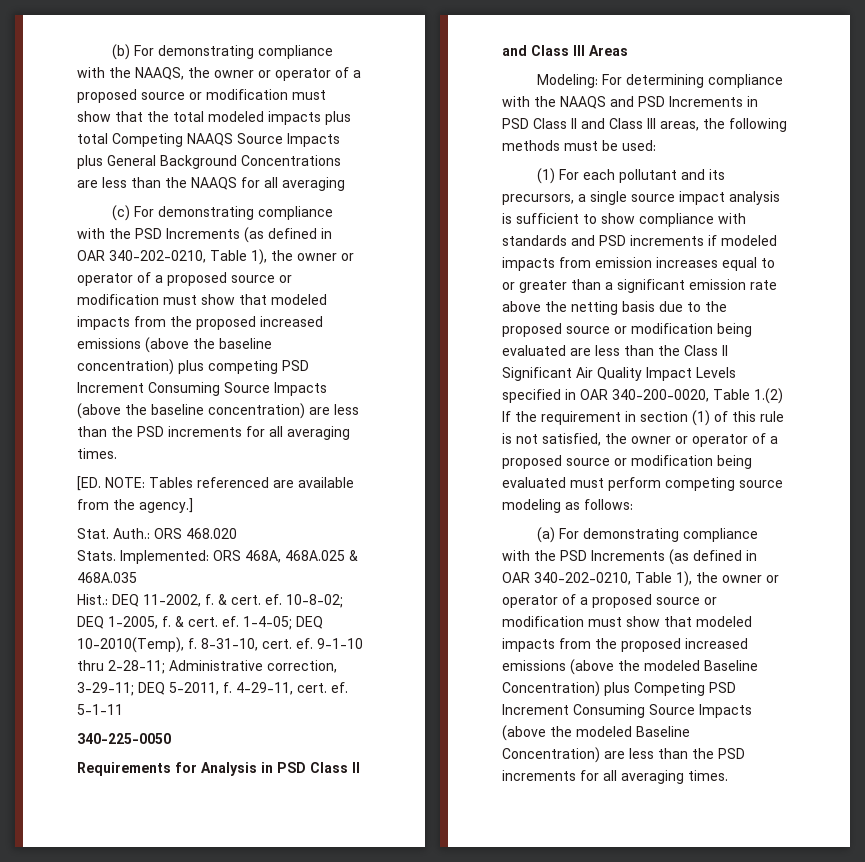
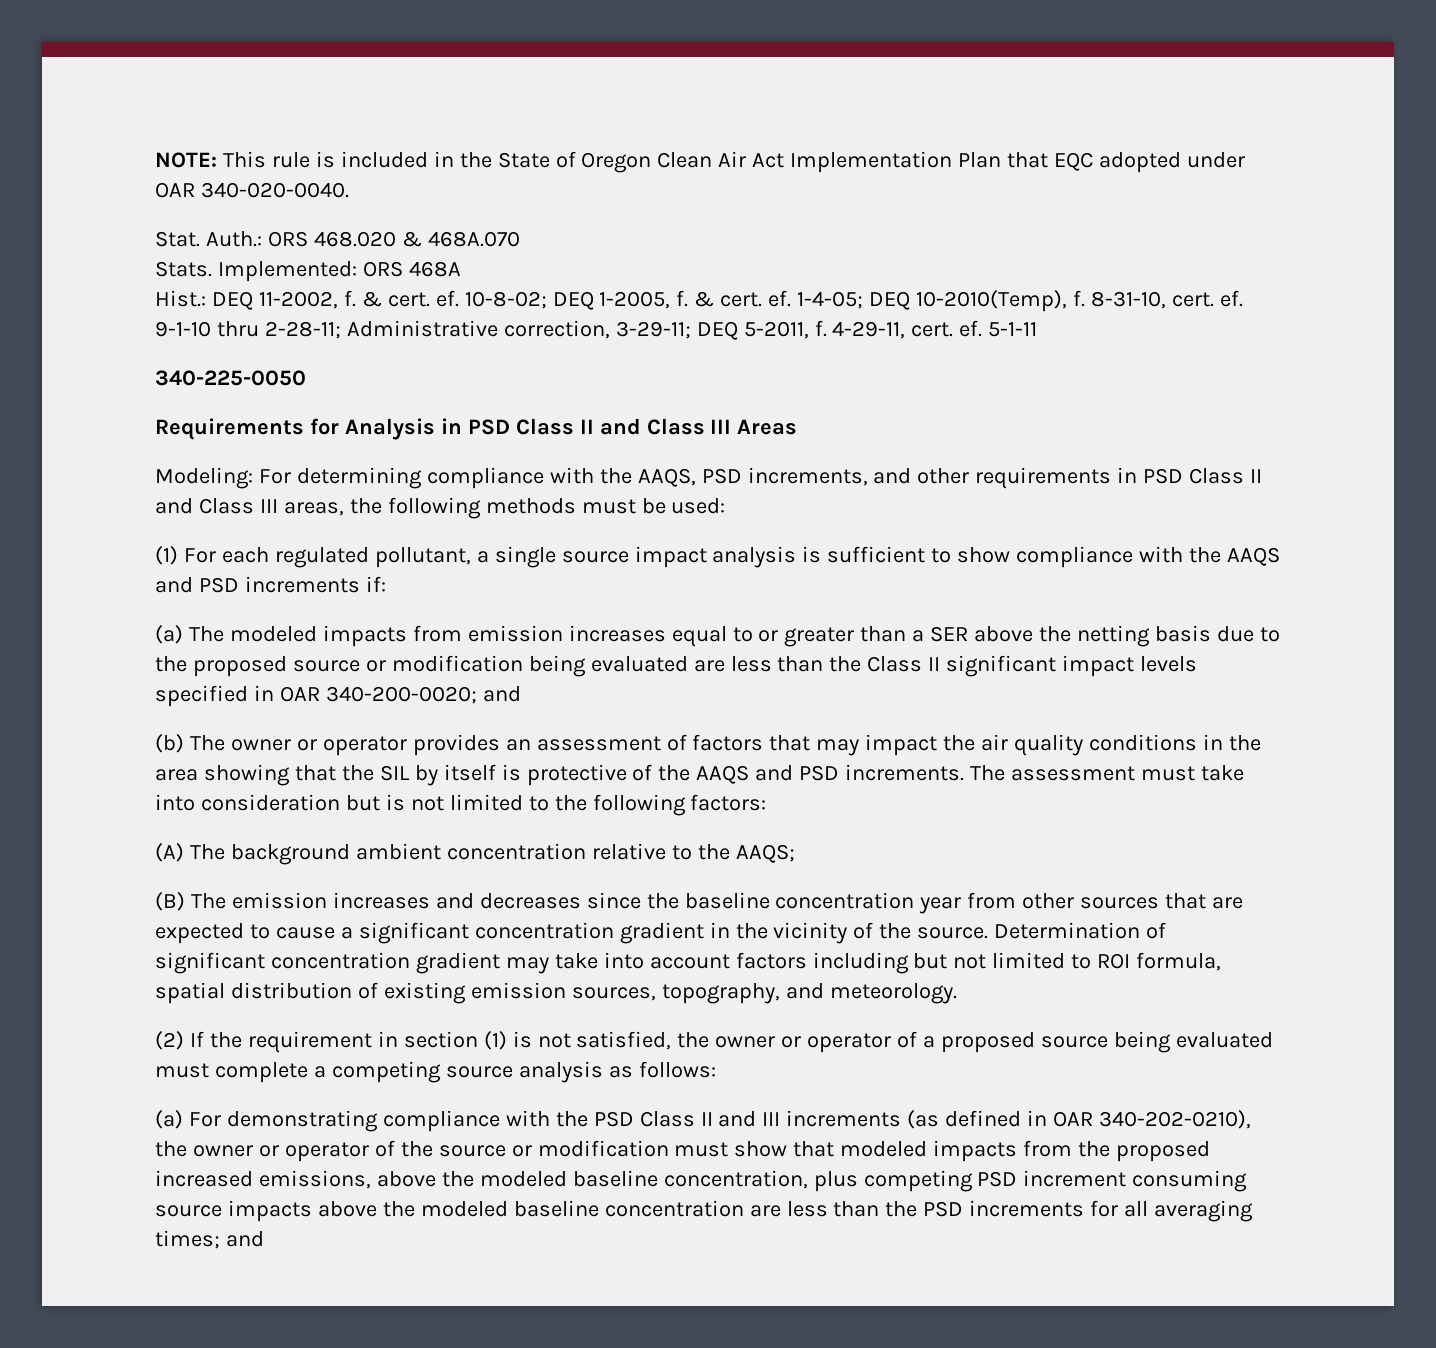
[111,44,333,60] [77,67,361,81] [77,89,326,103] [77,111,351,125] [77,133,340,147] [77,155,341,169] [77,177,345,191] [111,205,333,221] [77,227,332,243] [77,249,354,265] [77,272,292,286] [77,294,327,305] [77,316,323,330] [77,337,272,353] [77,359,309,375] [77,382,327,396] [77,403,359,419] [77,426,350,440] [77,448,117,459] [77,476,354,491] [77,498,193,513] (b) For demonstrating compliance with the NAAQS, the owner or operator of a proposed source or modification must show that the total modeled impacts plus total Competing NAAQS Source Impacts plus General Background Concentrations are less than the NAAQS for all averaging // (c) For demonstrating compliance with the PSD Increments (as defined in OAR 340-202-0210, Table 1), the owner or operator of a proposed source or modification must show that modeled impacts from the proposed increased emissions (above the baseline concentration) plus competing PSD Increment Consuming Source Impacts (above the baseline concentration) are less than the PSD increments for all averaging times. // [ED. NOTE: Tables referenced are available from the agency.] -> [155,151,1245,173] [155,182,349,198] NOTE: This rule is included in the State of Oregon Clean Air Act Implementation Plan that EQC adopted under OAR 340-020-0040.
(237, 533) none -> [401,231,520,247] & 468A.070
[245,550,358,563] [77,572,137,583] 468A, 468A.025 & 468A.035 -> [408,261,461,277] 468A
[560,96,743,109] NAAQS and PSD Increments -> [637,467,1112,489] AAQS, PSD increments, and other requirements
[618,169,725,183] [502,194,574,205] pollutant and its precursors, -> [274,547,471,568] regulated pollutant,
[502,235,567,246] standards -> [1189,547,1280,566] the AAQS
[708,235,717,246] if -> [365,576,386,592] [155,625,224,644] if: // (a) The
[617,279,777,293] significant emission rate -> [930,626,969,642] SER
[502,367,736,381] [502,388,783,404] Significant Air Quality Impact Levels specified in OAR 340-200-0020, Table 1.(2) -> [946,655,1198,677] [155,685,521,707] [155,734,1261,756] [155,764,1244,786] [155,794,767,816] [155,843,795,865] [155,892,1244,914] [155,922,1167,944] [155,952,1222,974] [155,982,957,1004] [155,1031,184,1050] significant impact levels specified in OAR 340-200-0020; and // (b) The owner or operator provides an assessment of factors that may impact the air quality conditions in the area showing that the SIL by itself is protective of the AAQS and PSD increments. The assessment must take into consideration but is not limited to the following factors: // (A) The background ambient concentration relative to the AAQS; // (B) The emission increases and decreases since the baseline concentration year from other sources that are expected to cause a significant concentration gradient in the vicinity of the source. Determination of significant concentration gradient may take into account factors including but not limited to ROI formula, spatial distribution of existing emission sources, topography, and meteorology. // (2)
[714,411,784,422] of this rule -> (507, 1040) none
[614,455,713,466] or modification -> (1108, 1042) none
[608,477,661,491] perform -> [214,1062,326,1083] complete a
[502,499,561,513] modeling -> [518,1061,603,1083] analysis
[591,549,757,565] [502,571,779,587] [502,594,652,608] Increments (as defined in OAR 340-202-0210, Table 1), the owner or operator of a proposed -> [639,1110,1252,1129] [155,1140,433,1162] Class II and III increments (as defined in OAR 340-202-0210), the owner or operator of the
[502,659,758,675] [502,681,736,697] [502,704,752,718] [502,725,690,741] [502,747,745,763] [502,770,728,784] emissions (above the modeled Baseline Concentration) plus Competing PSD Increment Consuming Source Impacts (above the modeled Baseline Concentration) are less than the PSD increments for all averaging times. -> [258,1170,1248,1192] [155,1200,1254,1222] [155,1230,264,1249] emissions, above the modeled baseline concentration, plus competing PSD increment consuming source impacts above the modeled baseline concentration are less than the PSD increments for all averaging times; and

